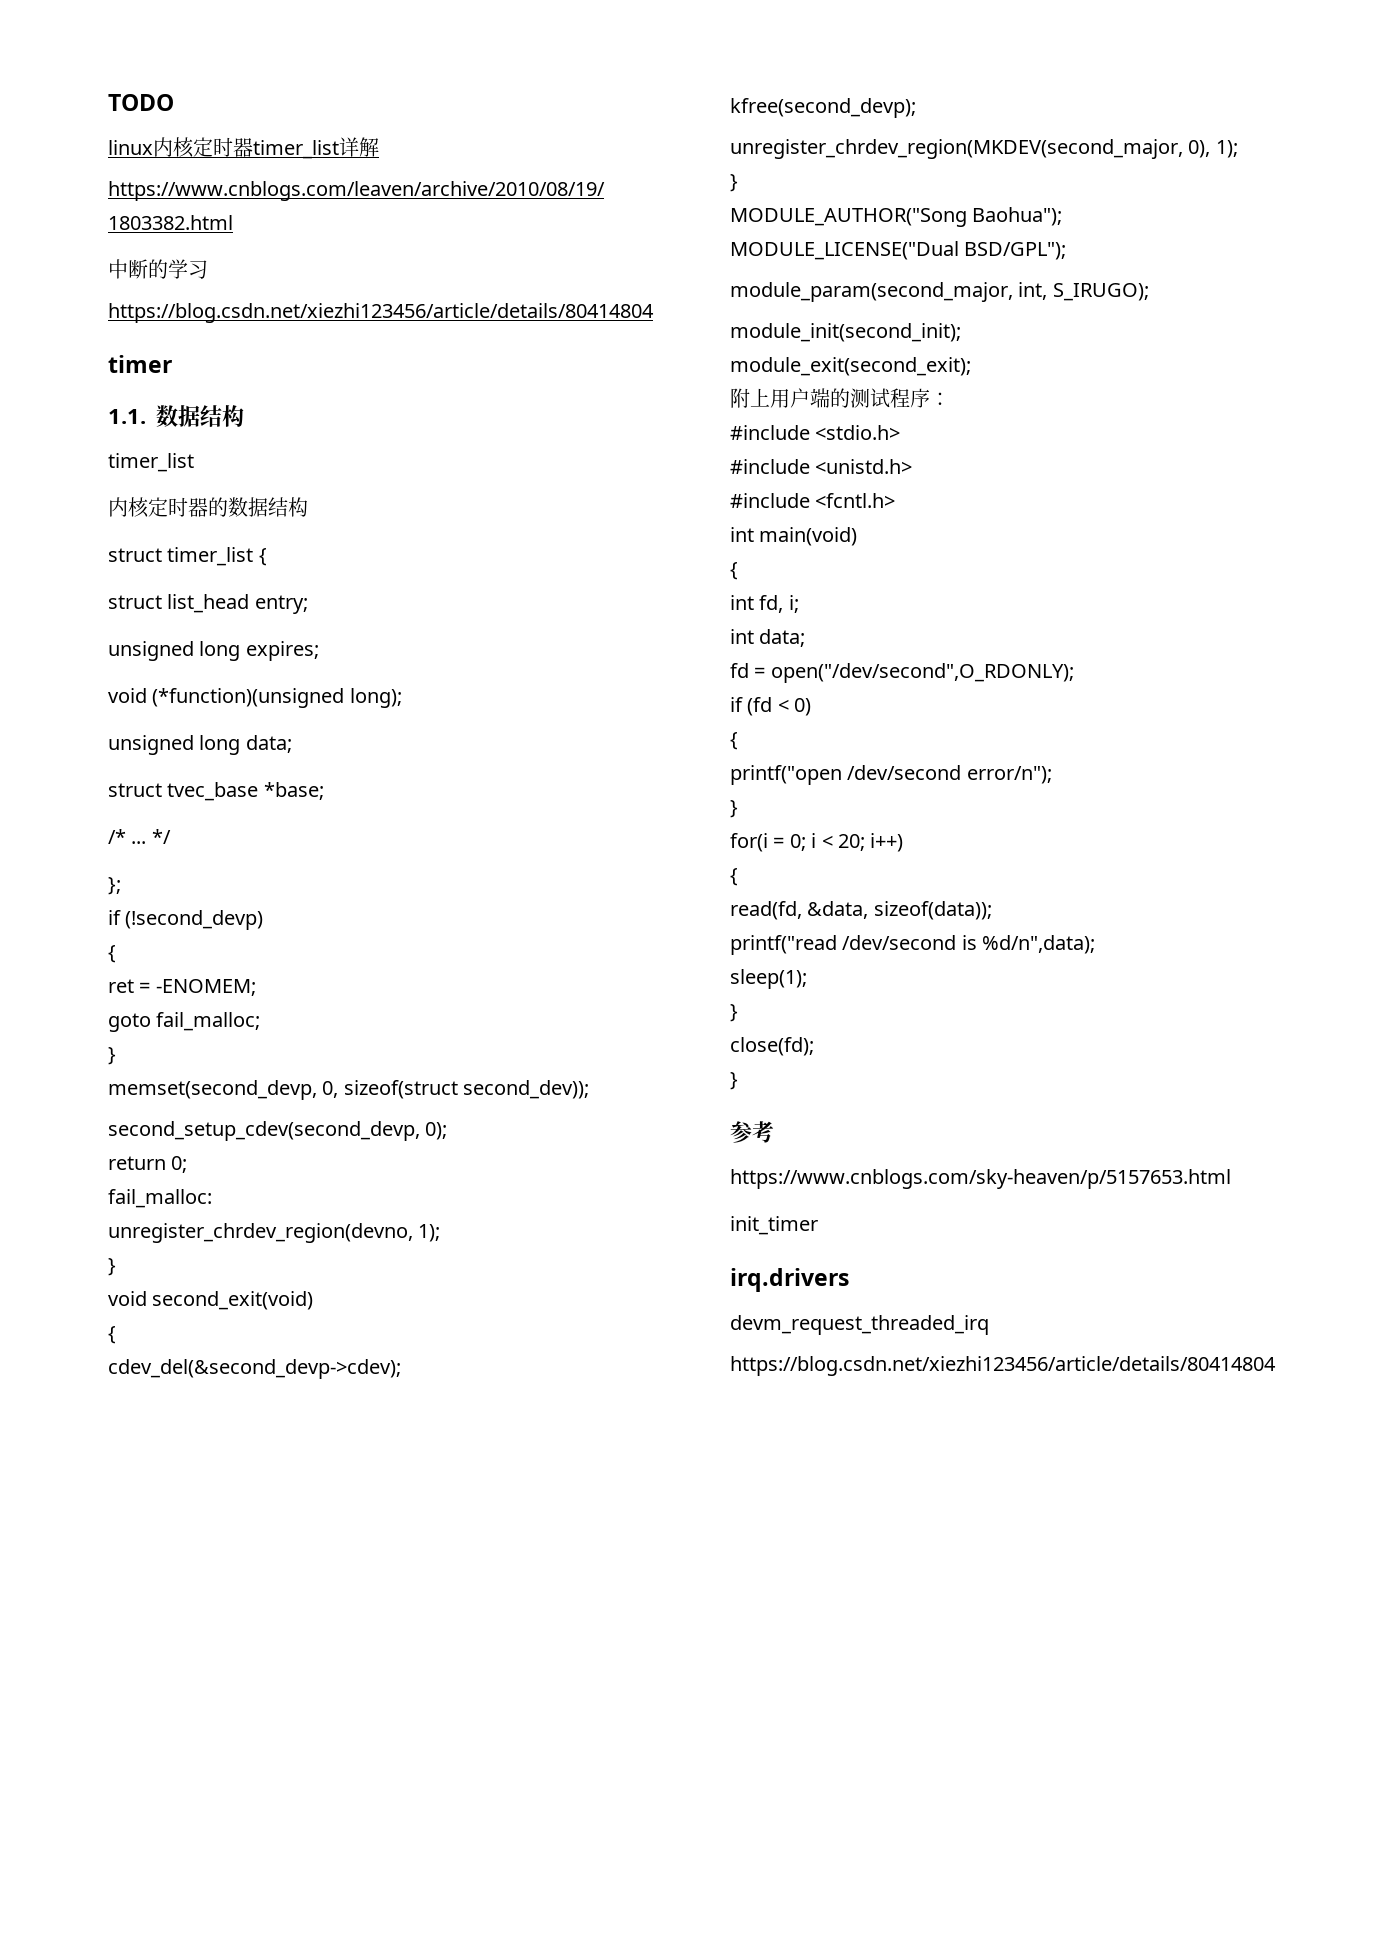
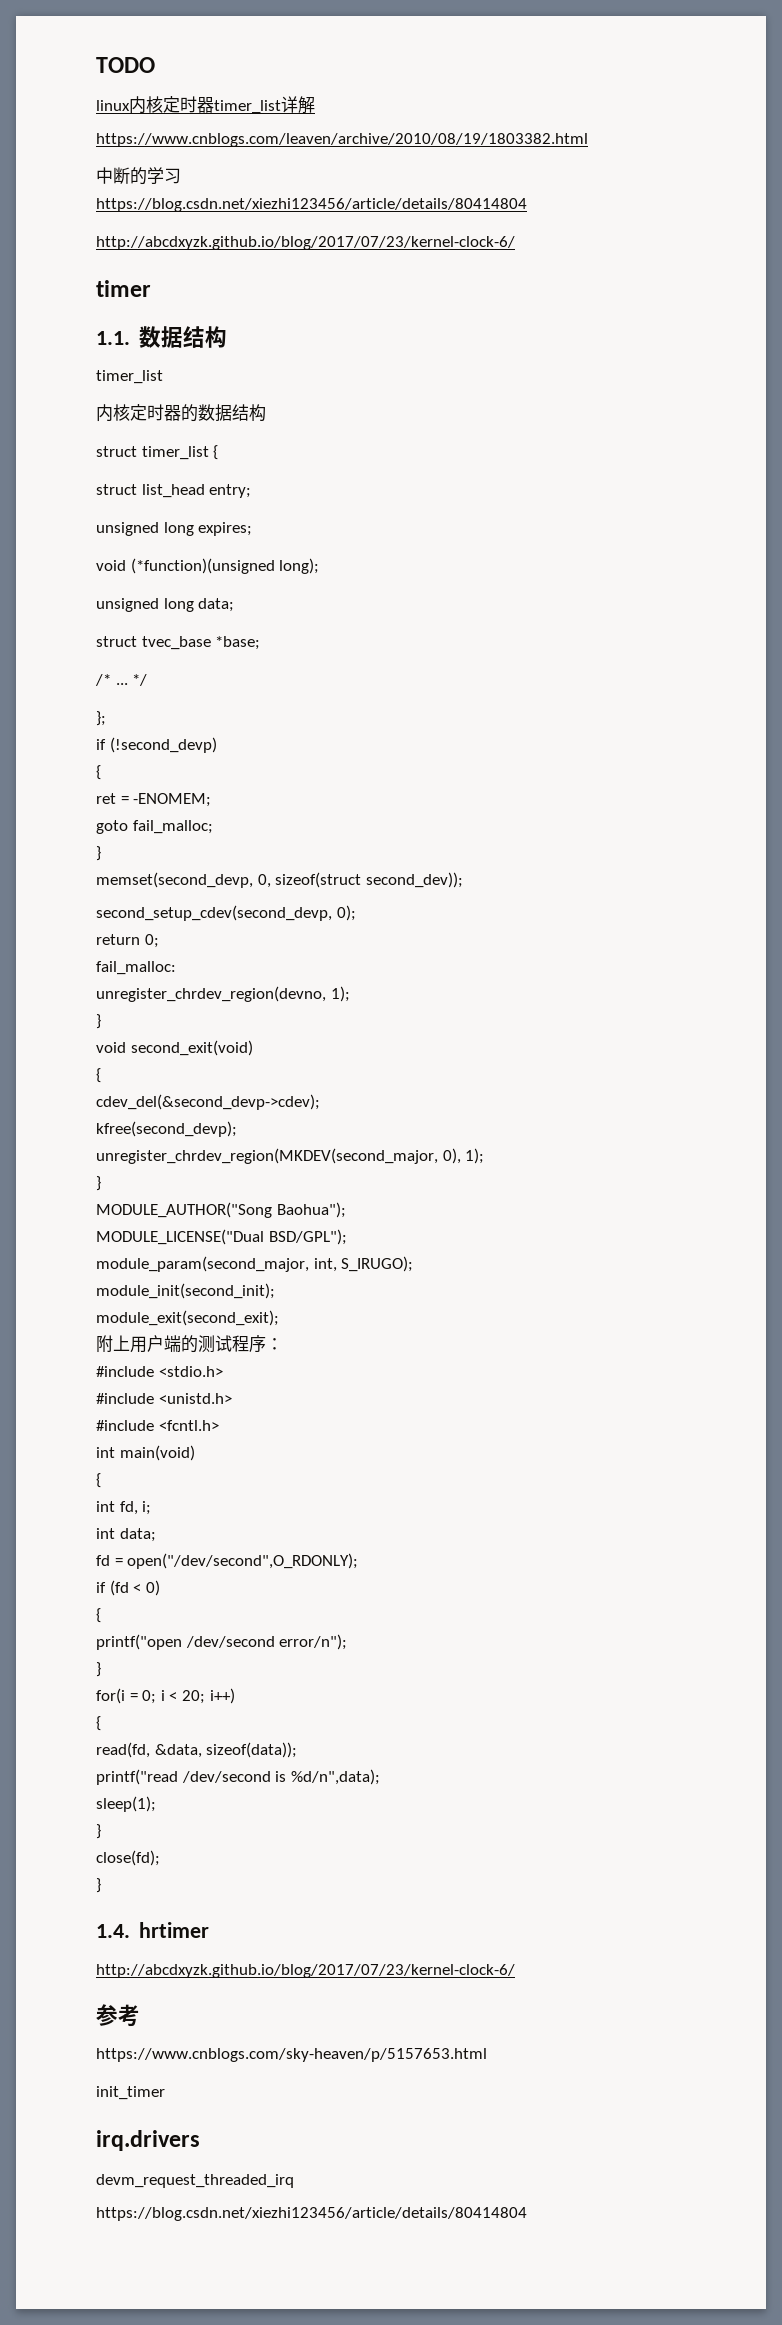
(654, 313) none -> [96,236,515,250] // http://abcdxyzk.github.io/blog/2017/07/23/kernel-clock-6/
(738, 1081) none -> [96,1922,209,1938] [96,1964,515,1978] // 1.4. hrtimer // http://abcdxyzk.github.io/blog/2017/07/23/kernel-clock-6/

